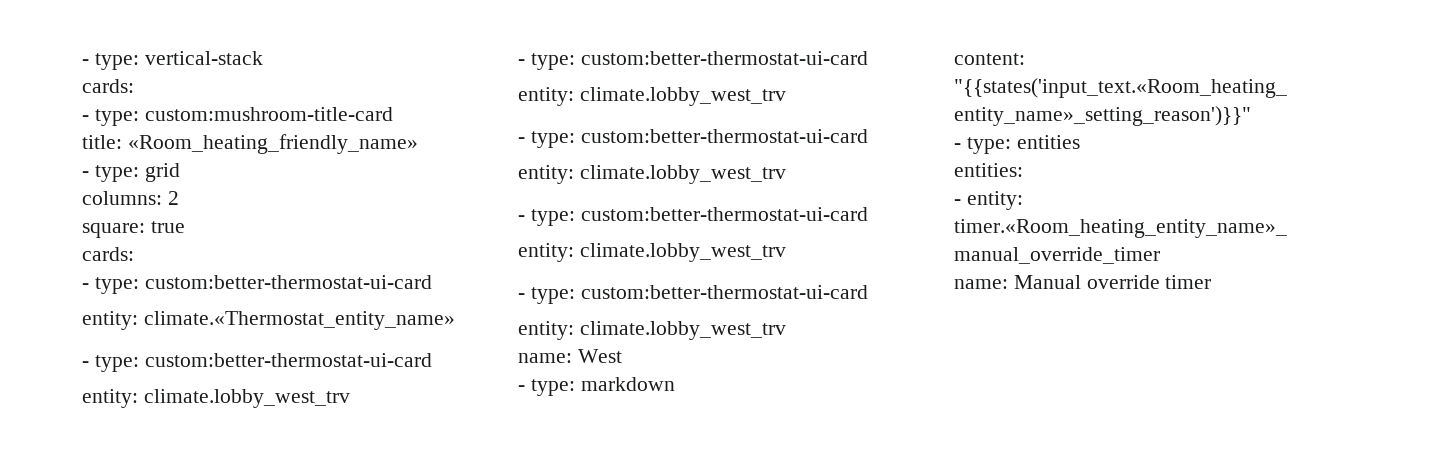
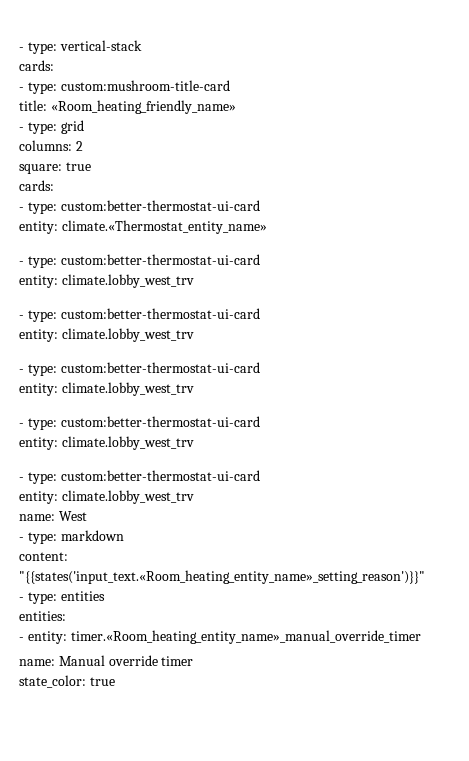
(1212, 282) none -> [19,675,115,688] // state_color: true

